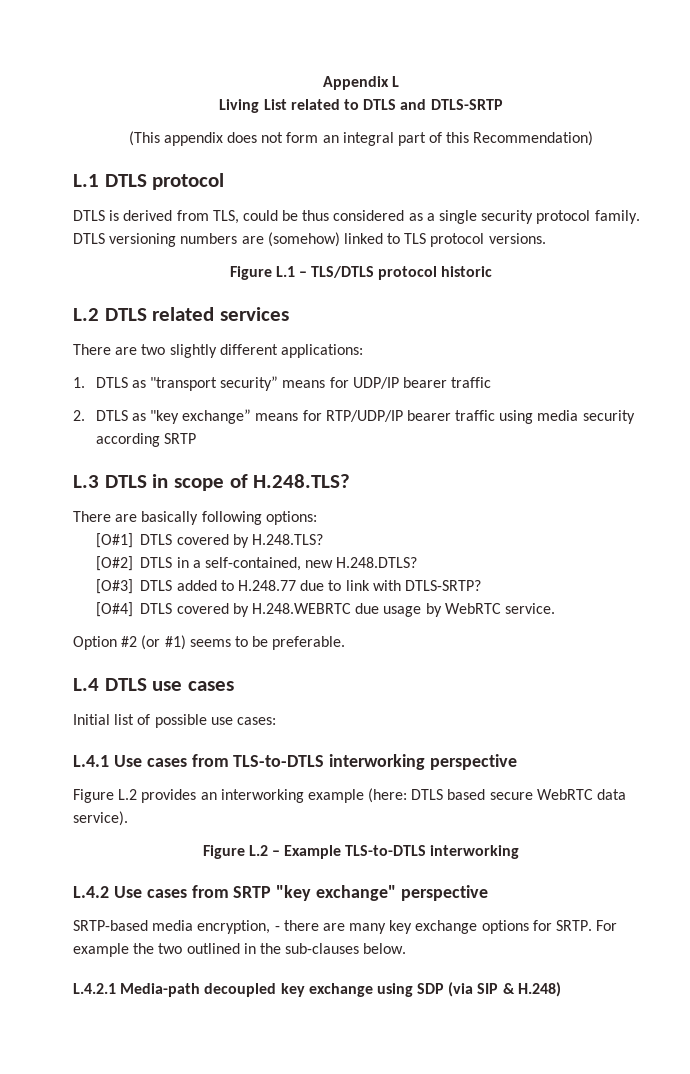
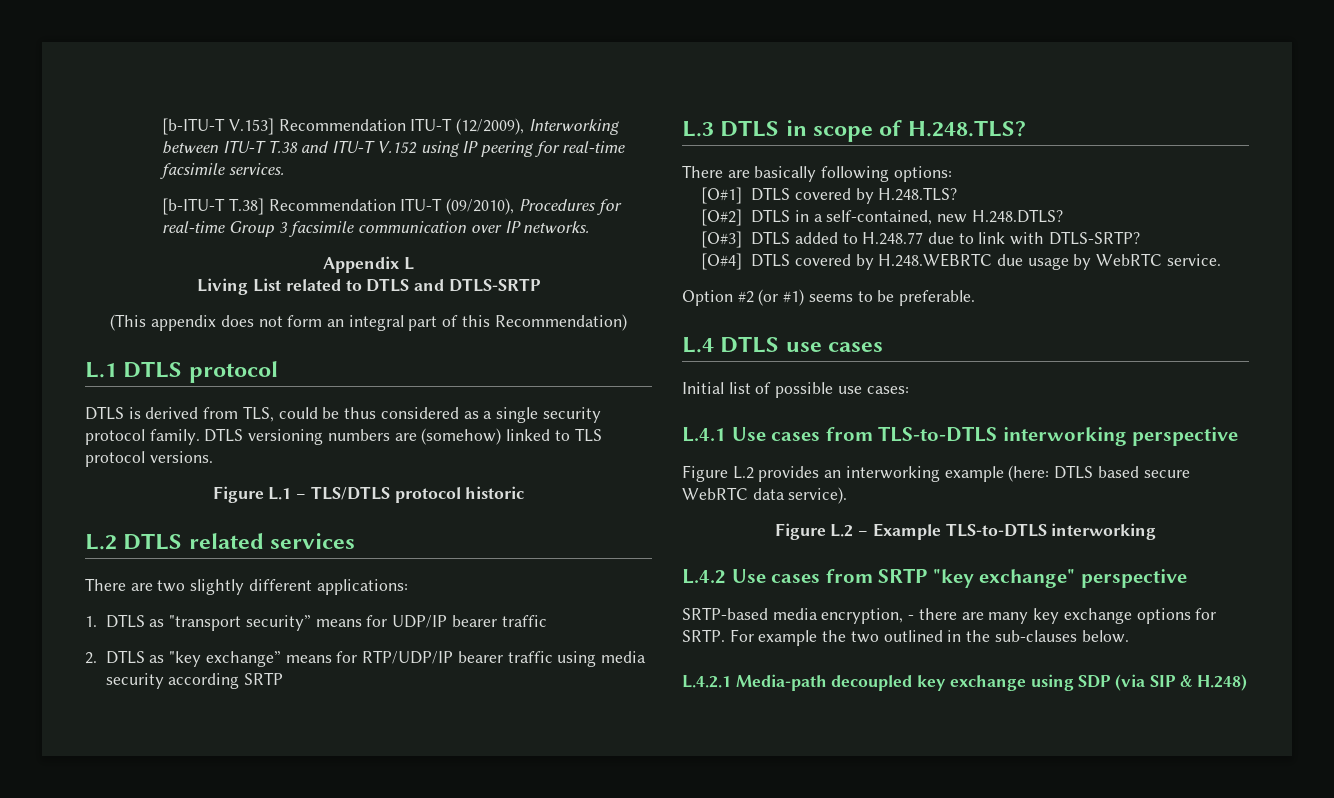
(322, 83) none -> [162,118,619,135] [162,140,626,157] [160,163,284,179] [162,198,622,215] [162,221,590,237] [b-ITU-T V.153] Recommendation ITU-T (12/2009), Interworking between ITU-T T.38 and ITU-T V.152 using IP peering for real-time facsimile services. // [b-ITU-T T.38] Recommendation ITU-T (09/2010), Procedures for real-time Group 3 facsimile communication over IP networks. //

